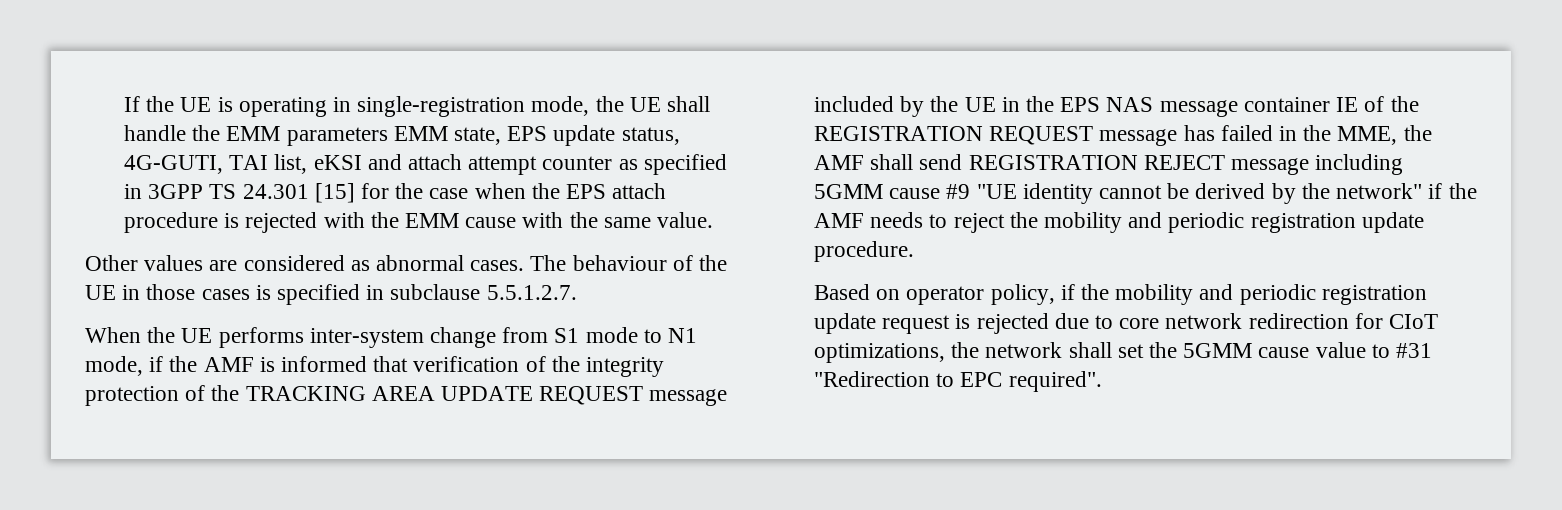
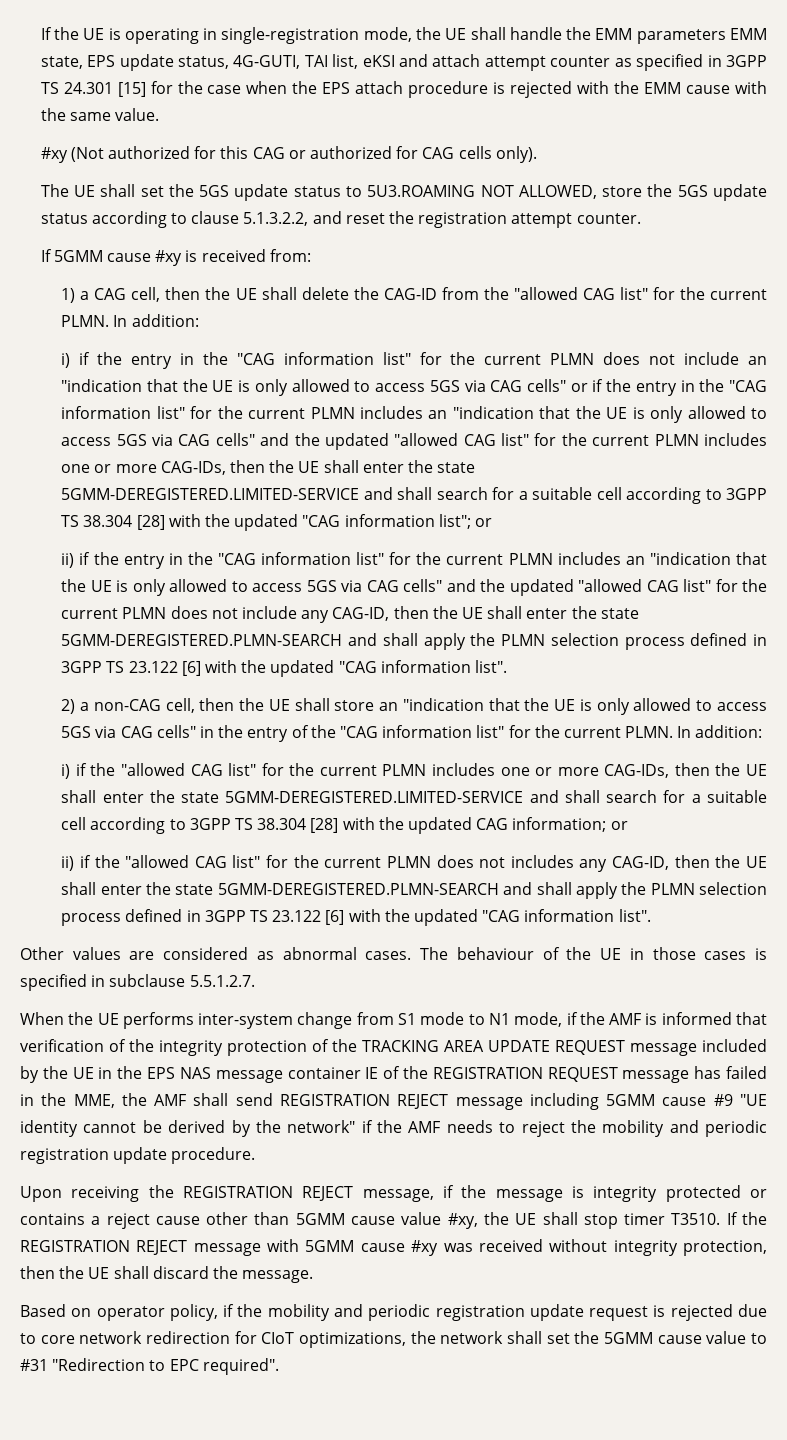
(713, 220) none -> [40,146,537,163] [40,184,767,201] [40,211,641,228] [40,249,311,266] [61,287,767,303] [61,314,199,327] [61,352,768,369] [61,379,767,396] [61,406,767,423] [61,433,767,450] [61,460,476,475] [61,487,767,504] [61,514,492,531] [61,552,768,569] [61,579,767,596] [61,606,639,623] [61,633,767,650] [61,660,507,677] [61,698,767,715] [61,725,763,742] [61,763,767,779] [61,790,767,803] [61,817,628,834] [61,855,767,872] [61,882,767,899] [61,909,651,926] // #xy (Not authorized for this CAG or authorized for CAG cells only). // The UE shall set the 5GS update status to 5U3.ROAMING NOT ALLOWED, store the 5GS update status according to clause 5.1.3.2.2, and reset the registration attempt counter. // If 5GMM cause #xy is received from: // 1) a CAG cell, then the UE shall delete the CAG-ID from the "allowed CAG list" for the current PLMN. In addition: // i) if the entry in the "CAG information list" for the current PLMN does not include an "indication that the UE is only allowed to access 5GS via CAG cells" or if the entry in the "CAG information list" for the current PLMN includes an "indication that the UE is only allowed to access 5GS via CAG cells" and the updated "allowed CAG list" for the current PLMN includes one or more CAG-IDs, then the UE shall enter the state 5GMM-DEREGISTERED.LIMITED-SERVICE and shall search for a suitable cell according to 3GPP TS 38.304 [28] with the updated "CAG information list"; or // ii) if the entry in the "CAG information list" for the current PLMN includes an "indication that the UE is only allowed to access 5GS via CAG cells" and the updated "allowed CAG list" for the current PLMN does not include any CAG-ID, then the UE shall enter the state 5GMM-DEREGISTERED.PLMN-SEARCH and shall apply the PLMN selection process defined in 3GPP TS 23.122 [6] with the updated "CAG information list". // 2) a non-CAG cell, then the UE shall store an "indication that the UE is only allowed to access 5GS via CAG cells" in the entry of the "CAG information list" for the current PLMN. In addition: // i) if the "allowed CAG list" for the current PLMN includes one or more CAG-IDs, then the UE shall enter the state 5GMM-DEREGISTERED.LIMITED-SERVICE and shall search for a suitable cell according to 3GPP TS 38.304 [28] with the updated CAG information; or // ii) if the "allowed CAG list" for the current PLMN does not includes any CAG-ID, then the UE shall enter the state 5GMM-DEREGISTERED.PLMN-SEARCH and shall apply the PLMN selection process defined in 3GPP TS 23.122 [6] with the updated "CAG information list".
(914, 251) none -> [20,1185,767,1202] [20,1212,767,1229] [20,1239,768,1256] [20,1266,314,1283] // Upon receiving the REGISTRATION REJECT message, if the message is integrity protected or contains a reject cause other than 5GMM cause value #xy, the UE shall stop timer T3510. If the REGISTRATION REJECT message with 5GMM cause #xy was received without integrity protection, then the UE shall discard the message.

